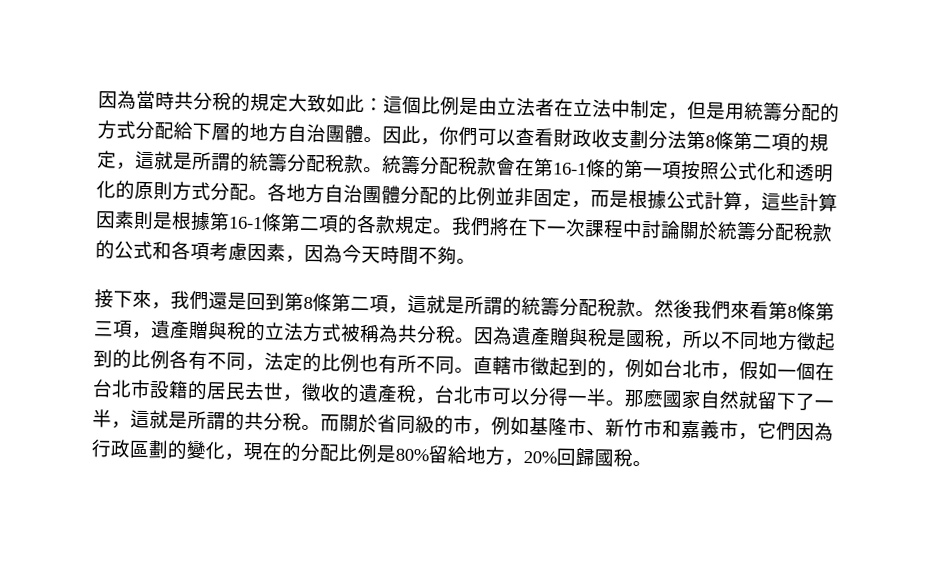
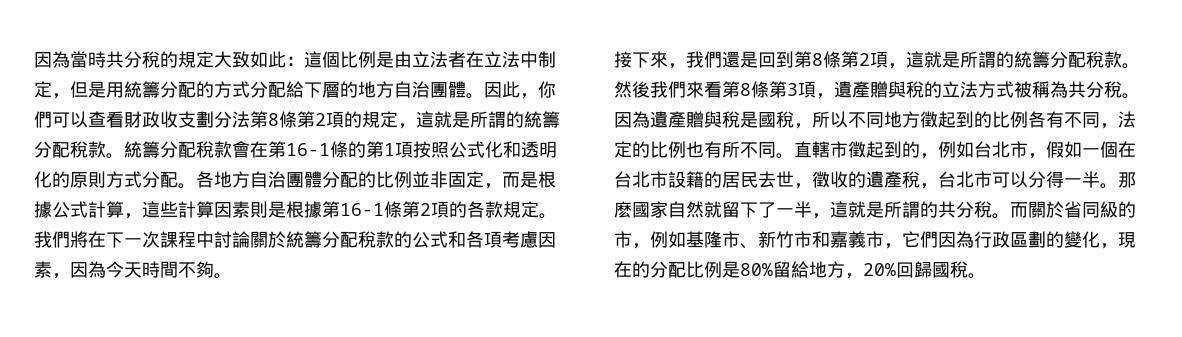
[752,135,772,149] 二 -> [315,113,326,126] 2
[642,168,663,177] 一 -> [384,143,395,156] 1
[299,216,320,231] 二 -> [420,203,431,216] 2
[350,296,370,311] 二 -> [859,53,870,66] 2
[93,321,114,337] 三 -> [787,83,798,96] 3

